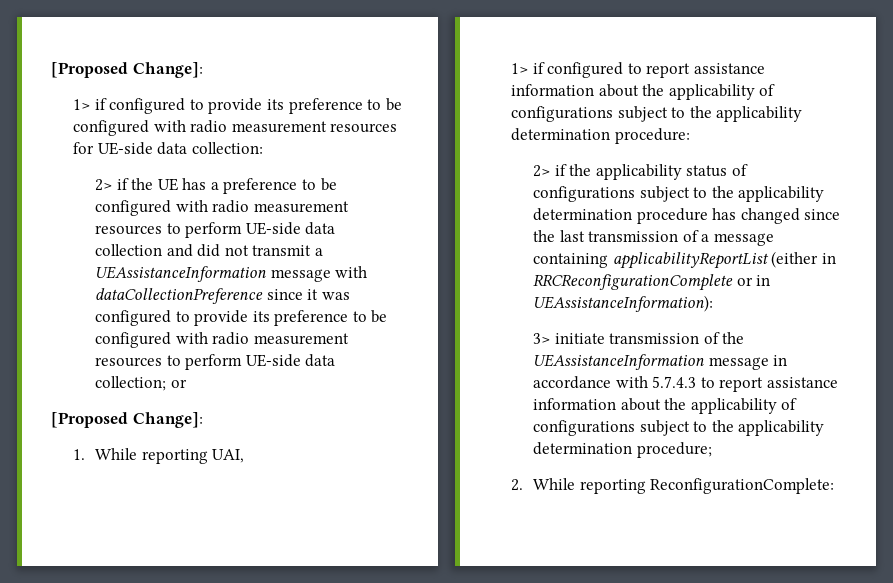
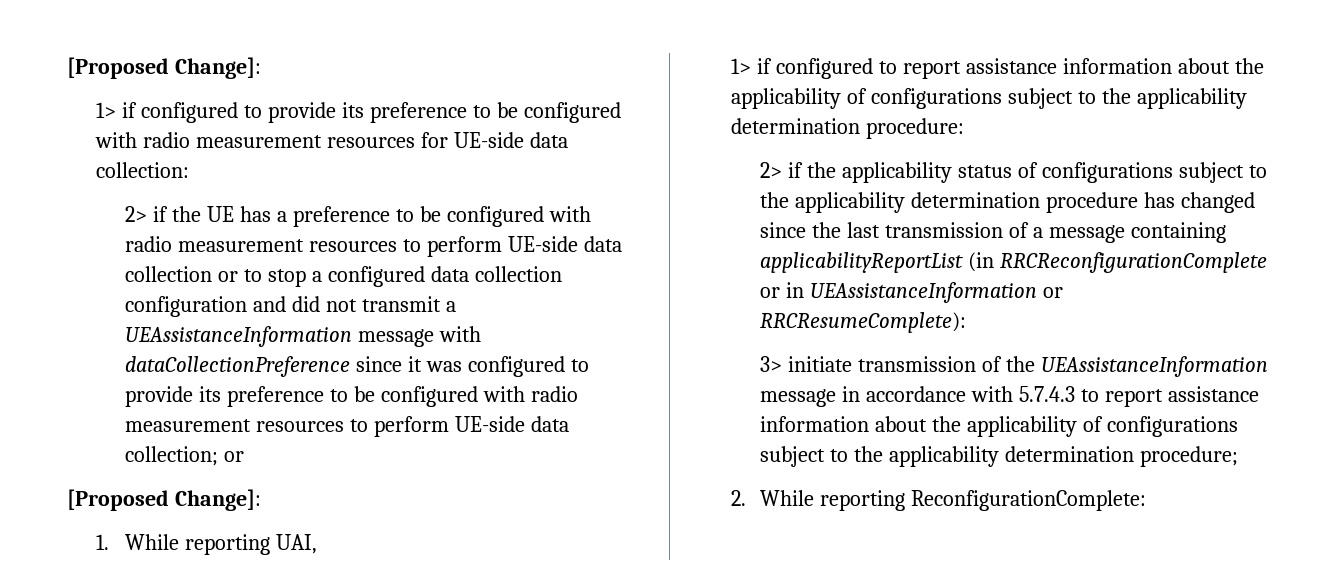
(162, 250) none -> [218,266,562,287] [125,296,248,317] or to stop a configured data collection configuration
[771,251,836,268] (either in -> [968,252,995,272] (in
[532,295,713,312] UEAssistanceInformation): -> [809,282,1063,303] [760,312,967,333] UEAssistanceInformation or RRCResumeComplete):

